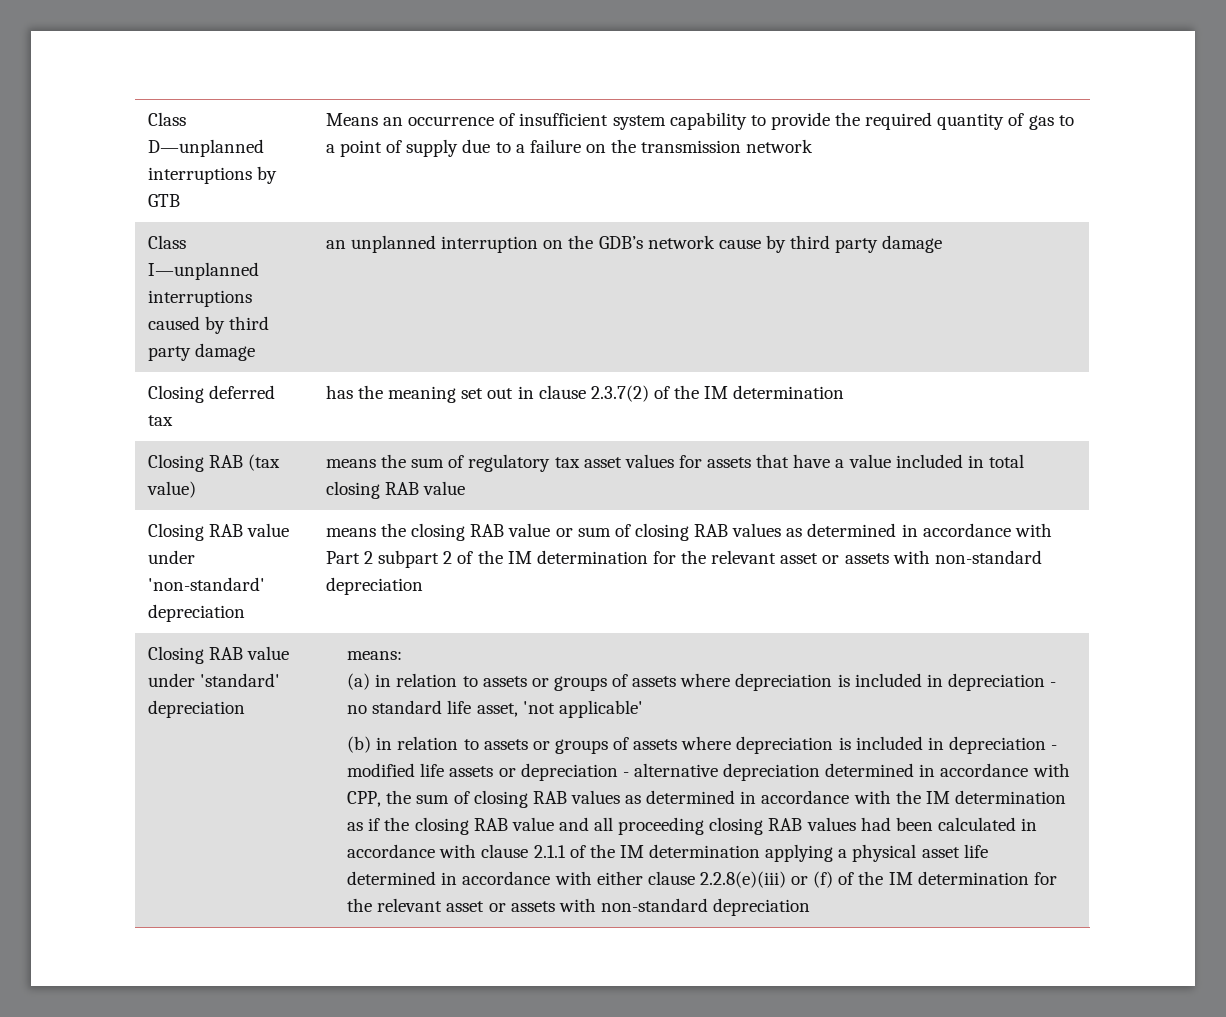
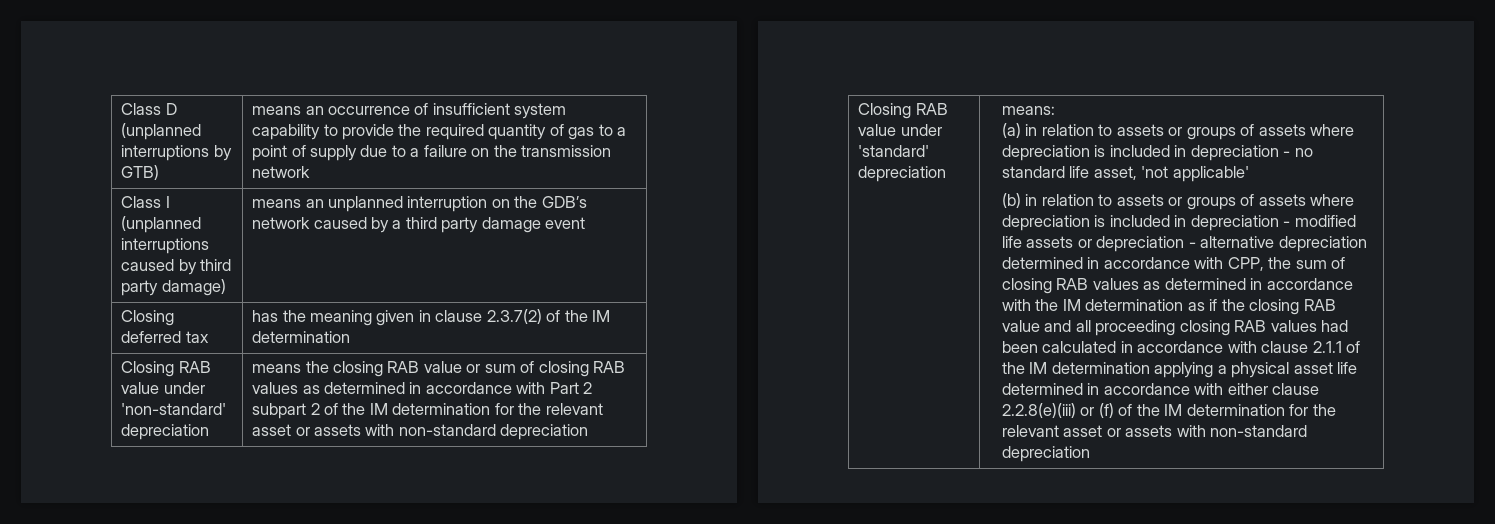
[147,112,186,126] [147,139,264,157] [147,166,277,184] [147,194,180,207] [325,113,378,126] Class D—unplanned interruptions by GTB | Means -> [121,103,177,115] [121,123,202,140] [121,145,232,161] [121,165,160,180] [252,106,302,115] Class D (unplanned interruptions by GTB) | means
[147,262,259,280] I—unplanned -> [165,196,170,208] [121,216,202,233] I (unplanned
[194,343,255,361] damage | -> [161,279,226,296] [252,199,302,208] damage) | means
[718,235,943,253] cause by third party damage -> [313,217,586,233] caused by a third party damage event
[461,388,514,399] set out -> [376,310,415,326] given
[147,454,281,472] [146,481,196,498] [325,454,1024,472] [325,481,466,499] // Closing RAB (tax value) | means the sum of regulatory tax asset values for assets that have a value included in total closing RAB value -> (351, 337) none

